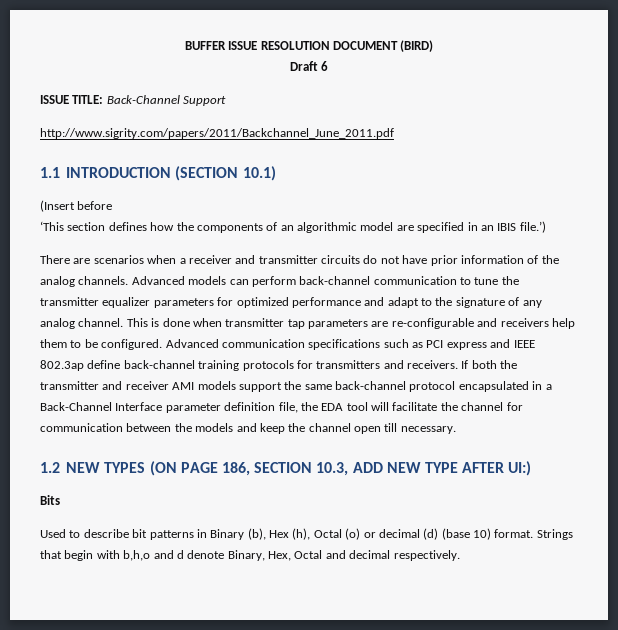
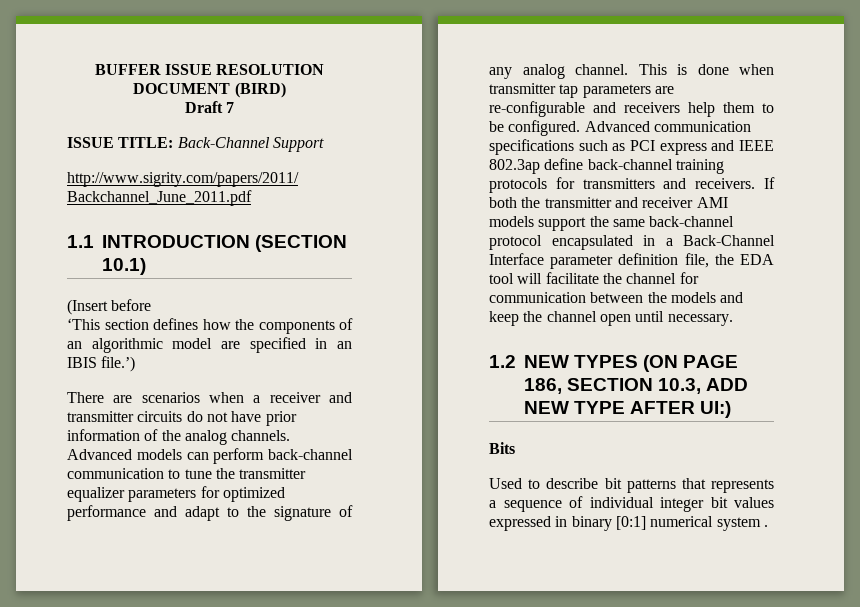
[321,61,329,71] 6 -> [226,102,235,113] 7
[384,423,398,432] till -> [635,311,665,322] until
[196,528,573,540] [40,550,460,561] in Binary (b), Hex (h), Octal (o) or decimal (d) (base 10) format. Strings that begin with b,h,o and d denote Binary, Hex, Octal and decimal respectively. -> [681,478,774,493] [489,496,774,512] [489,516,768,531] that represents a sequence of individual integer bit values expressed in binary [0:1] numerical system .

